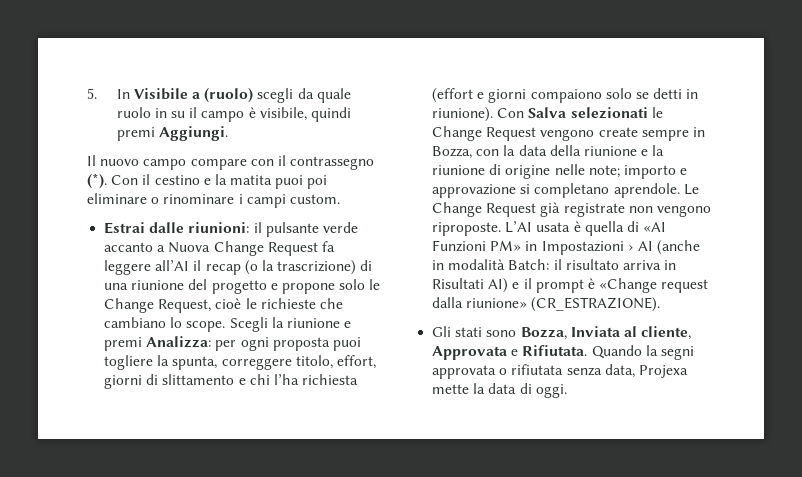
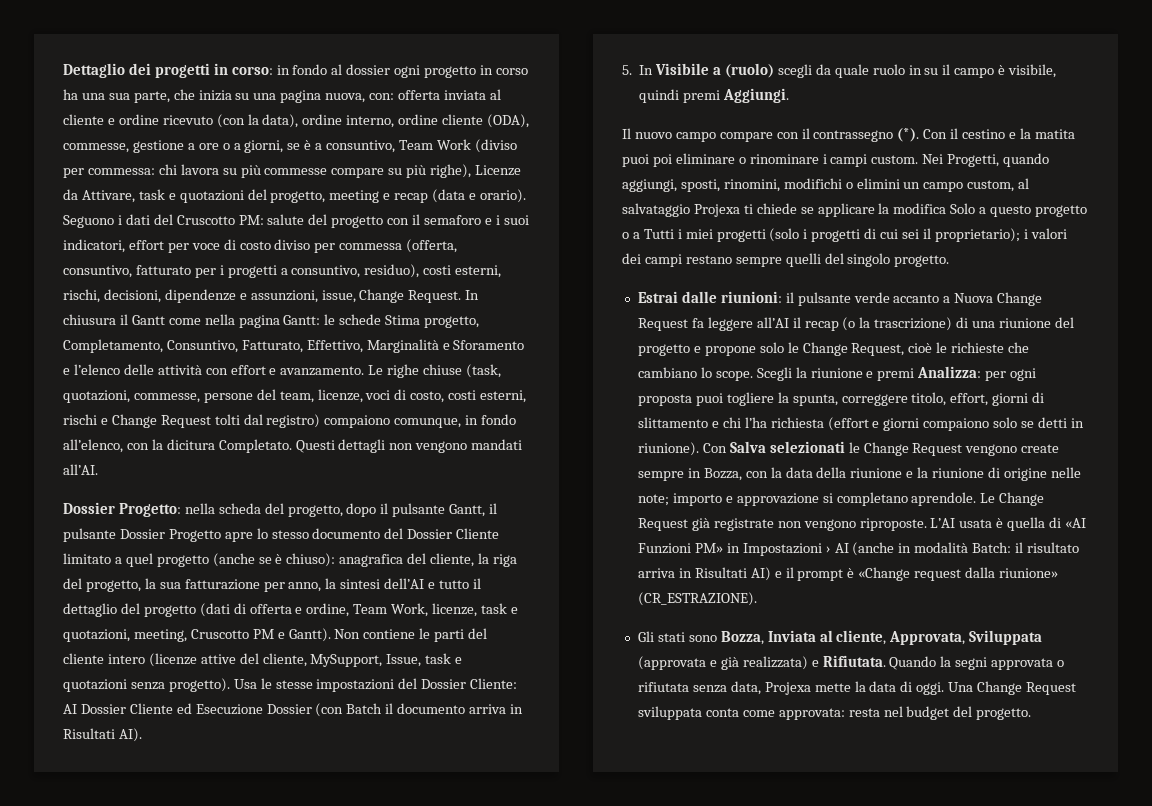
(87, 93) none -> [63,63,528,78] [63,89,501,103] [63,114,530,128] [63,139,517,153] [63,164,522,178] [63,189,526,203] [63,214,529,228] [63,239,458,253] [63,264,502,278] [63,289,480,303] [63,314,480,328] [63,339,525,353] [63,364,502,378] [63,389,527,403] [63,414,517,428] [63,439,523,453] [63,464,98,475] [63,502,498,517] [63,528,500,542] [63,553,517,567] [63,578,481,592] [63,603,518,617] [63,628,488,642] [63,653,463,667] [63,678,518,692] [63,703,524,717] [63,728,142,742] Dettaglio dei progetti in corso: in fondo al dossier ogni progetto in corso ha una sua parte, che inizia su una pagina nuova, con: offerta inviata al cliente e ordine ricevuto (con la data), ordine interno, ordine cliente (ODA), commesse, gestione a ore o a giorni, se è a consuntivo, Team Work (diviso per commessa: chi lavora su più commesse compare su più righe), Licenze da Attivare, task e quotazioni del progetto, meeting e recap (data e orario). Seguono i dati del Cruscotto PM: salute del progetto con il semaforo e i suoi indicatori, effort per voce di costo diviso per commessa (offerta, consuntivo, fatturato per i progetti a consuntivo, residuo), costi esterni, rischi, decisioni, dipendenze e assunzioni, issue, Change Request. In chiusura il Gantt come nella pagina Gantt: le schede Stima progetto, Completamento, Consuntivo, Fatturato, Effettivo, Marginalità e Sforamento e l’elenco delle attività con effort e avanzamento. Le righe chiuse (task, quotazioni, commesse, persone del team, licenze, voci di costo, costi esterni, rischi e Change Request tolti dal registro) compaiono comunque, in fondo all’elenco, con la dicitura Completato. Questi dettagli non vengono mandati all’AI. // Dossier Progetto: nella scheda del progetto, dopo il pulsante Gantt, il pulsante Dossier Progetto apre lo stesso documento del Dossier Cliente limitato a quel progetto (anche se è chiuso): anagrafica del cliente, la riga del progetto, la sua fatturazione per anno, la sintesi dell’AI e tutto il dettaglio del progetto (dati di offerta e ordine, Team Work, licenze, task e quotazioni, meeting, Cruscotto PM e Gantt). Non contiene le parti del cliente intero (licenze attive del cliente, MySupport, Issue, task e quotazioni senza progetto). Usa le stesse impostazioni del Dossier Cliente: AI Dossier Cliente ed Esecuzione Dossier (con Batch il documento arriva in Risultati AI). //
(340, 199) none -> [922,153,1050,167] [622,178,1030,192] [622,203,1088,217] [622,228,1067,242] [622,253,950,267] Nei Progetti, quando aggiungi, sposti, rinomini, modifichi o elimini un campo custom, al salvataggio Projexa ti chiede se applicare la modifica Solo a questo progetto o a Tutti i miei progetti (solo i progetti di cui sei il proprietario); i valori dei campi restano sempre quelli del singolo progetto.
[432,346,508,360] Approvata -> [889,630,1043,645] [637,656,808,670] Approvata, Sviluppata (approvata e già realizzata)
(567, 391) none -> [948,681,1077,695] [637,706,1032,720] Una Change Request sviluppata conta come approvata: resta nel budget del progetto.

